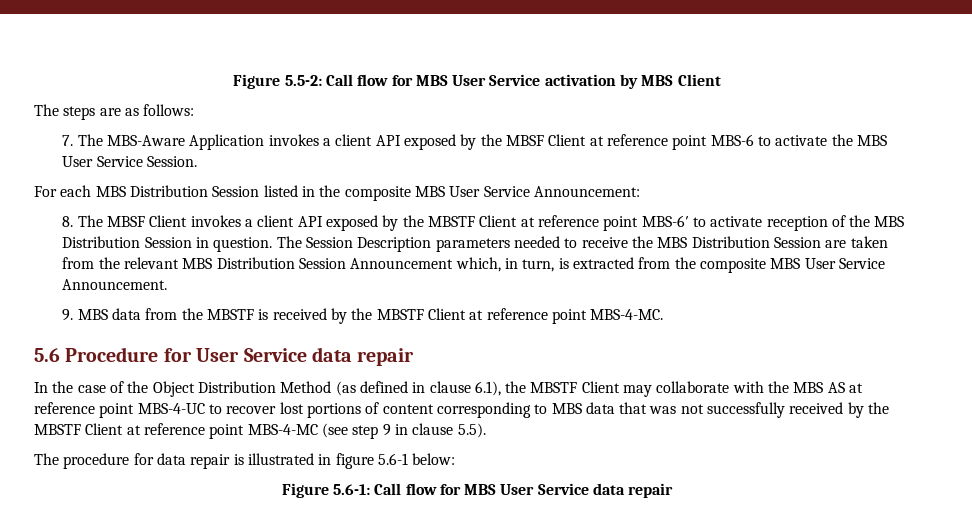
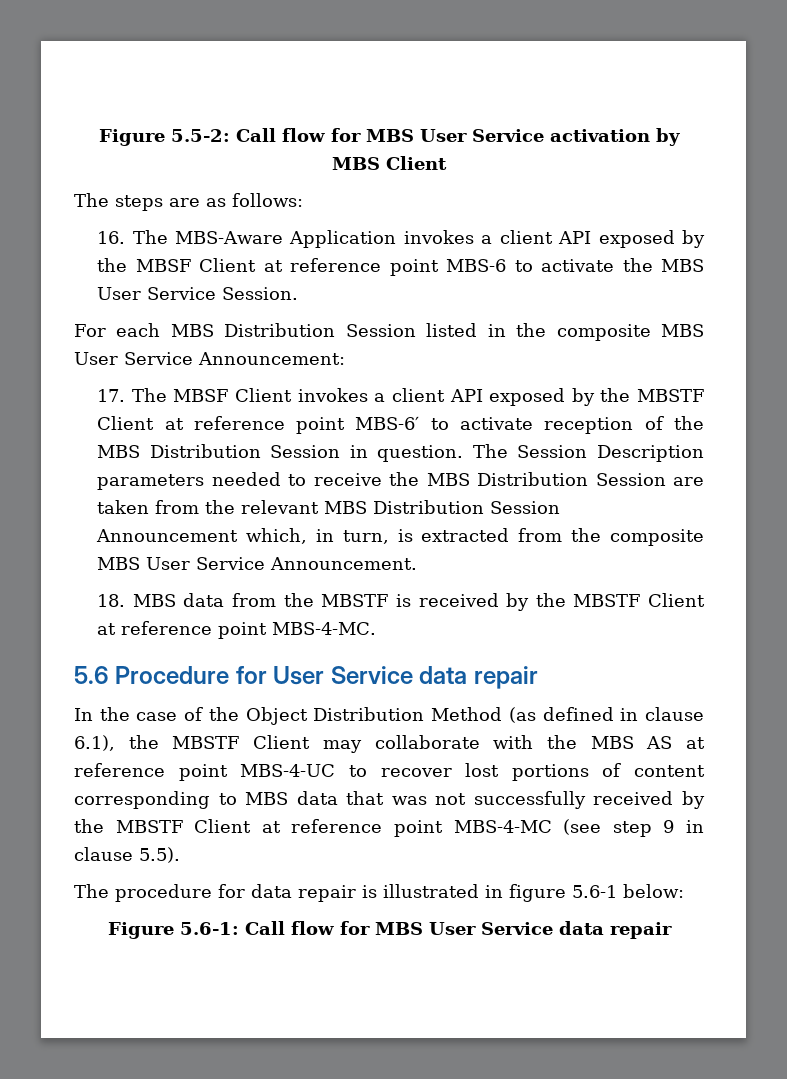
[62,135,74,146] 7. -> [97,231,126,244] 16.
[62,216,74,227] 8. -> [97,389,126,402] 17.
[62,309,74,321] 9. -> [97,594,126,607] 18.

